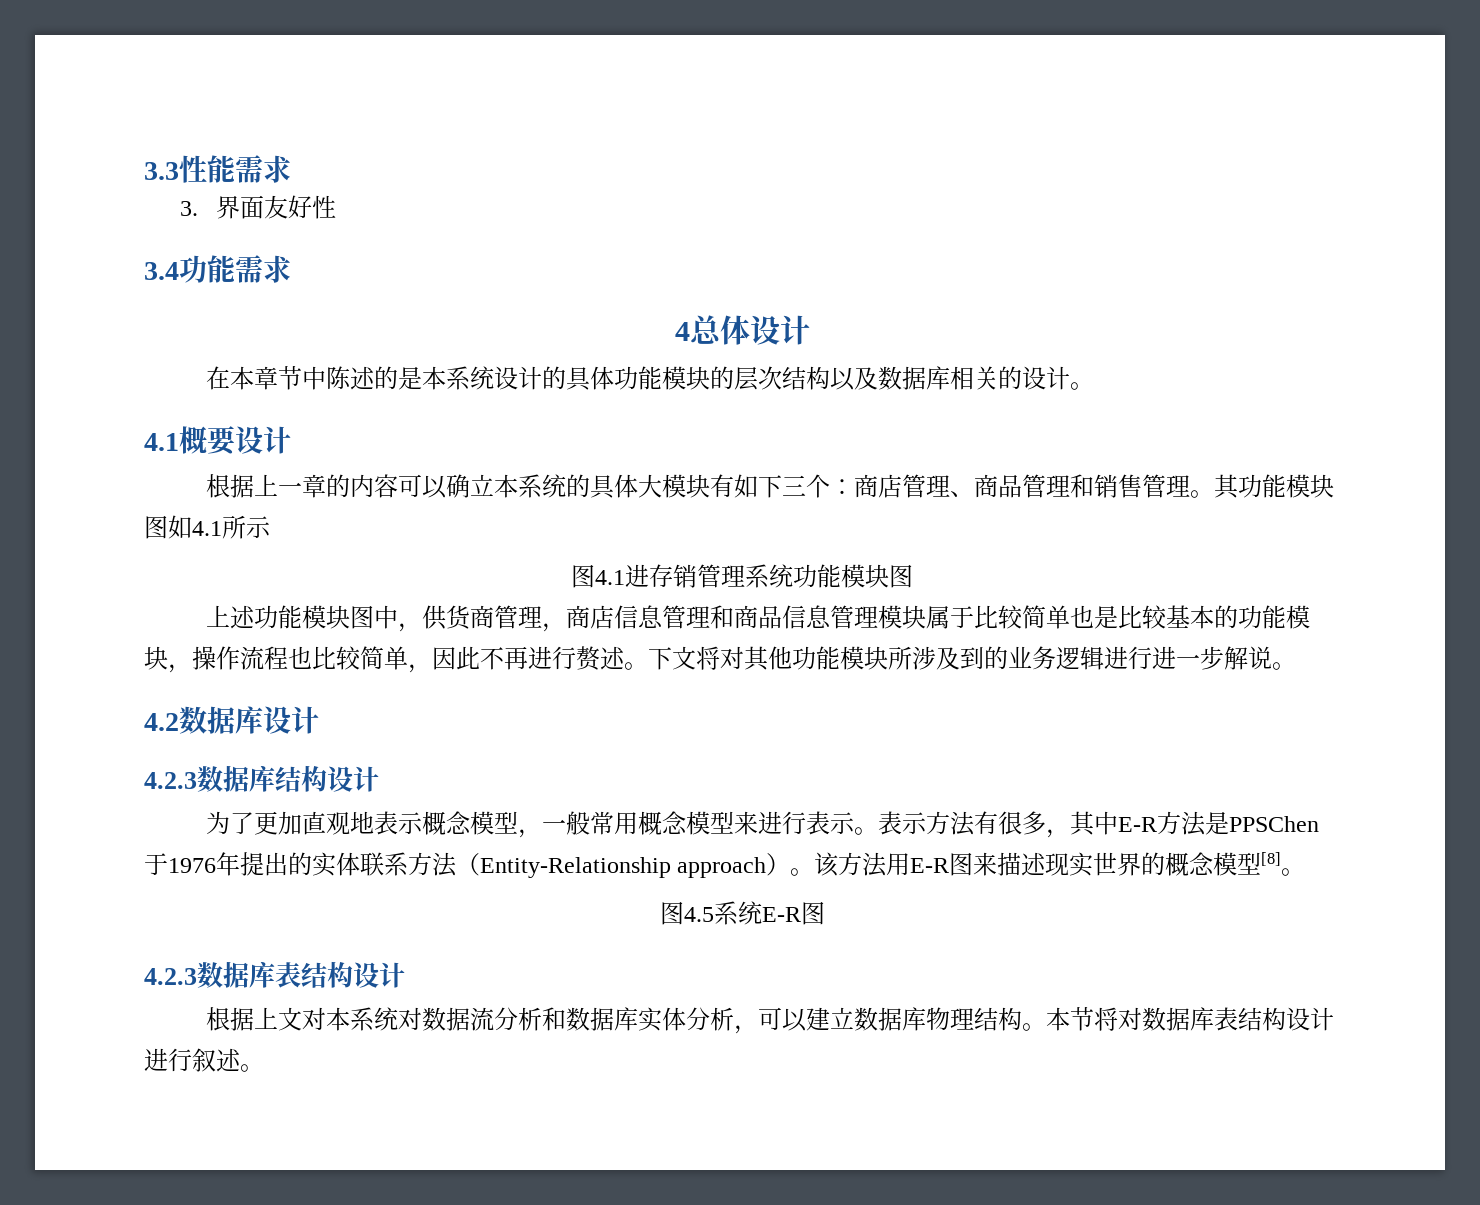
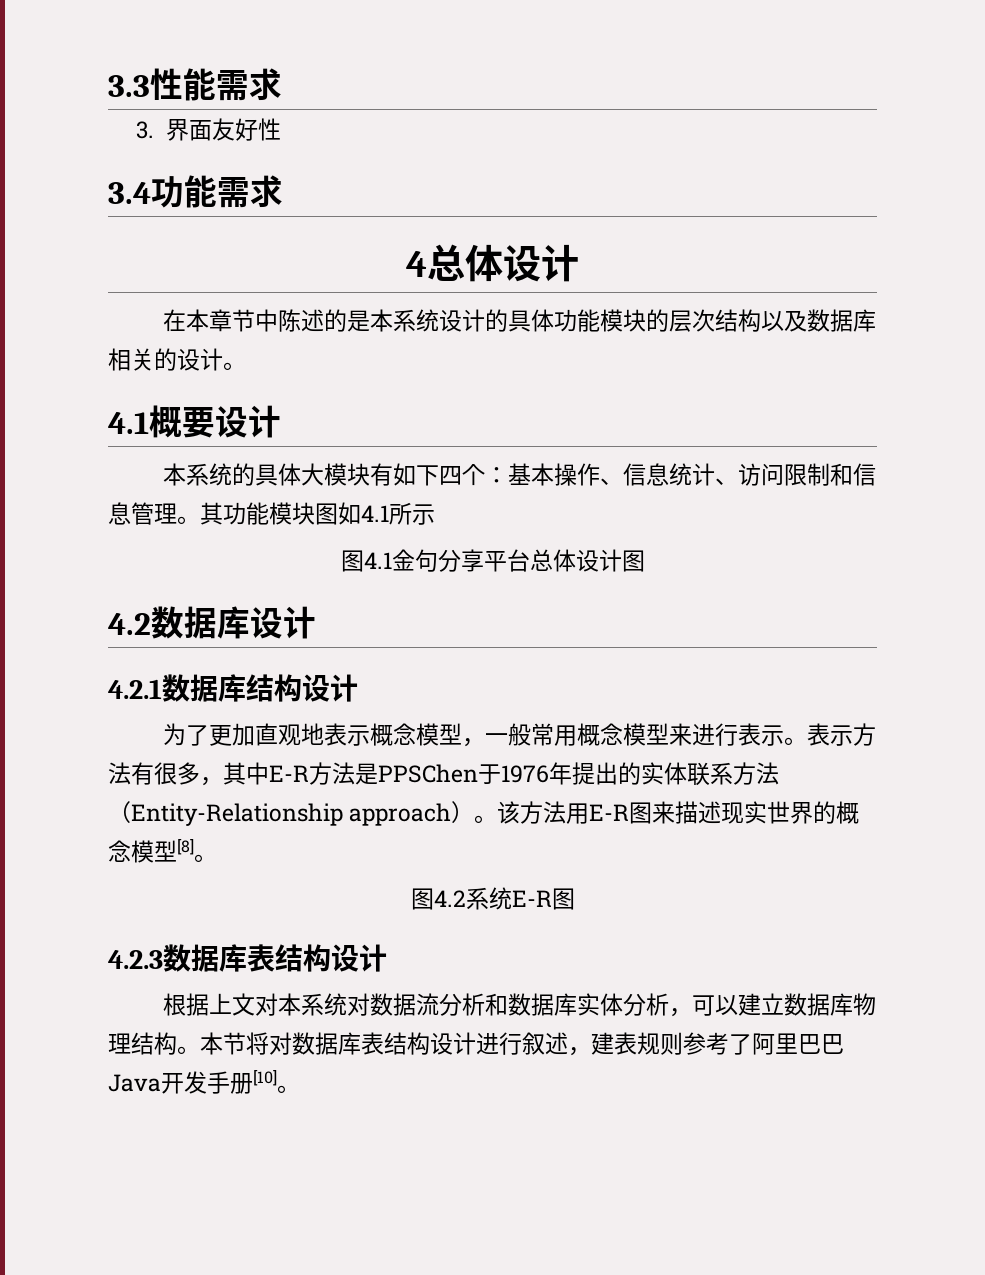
[205,474,494,499] 根据上一章的内容可以确立 -> (281, 421) none
[781,474,1142,498] 三个：商店管理、商品管理和销售 -> [439,463,877,486] [108,502,131,525] 四个：基本操作、信息统计、访问限制和信息
[625,564,913,588] [205,605,1310,632] [144,646,1296,673] 进存销管理系统功能模块图 // 上述功能模块图中，供货商管理，商店信息管理和商品信息管理模块属于比较简单也是比较基本的功能模块，操作流程也比较简单，因此不再进行赘述。下文将对其他功能模块所涉及到的业务逻辑进行进一步解说。 -> [391,549,645,572] 金句分享平台总体设计图
[144,772,197,789] 4.2.3 -> [108,679,162,699] 4.2.1
[683,907,714,922] 4.5 -> [433,890,466,907] 4.2
(241, 1060) none -> [568,1032,844,1056] [108,1070,277,1094] ，建表规则参考了阿里巴巴Java开发手册[10]

